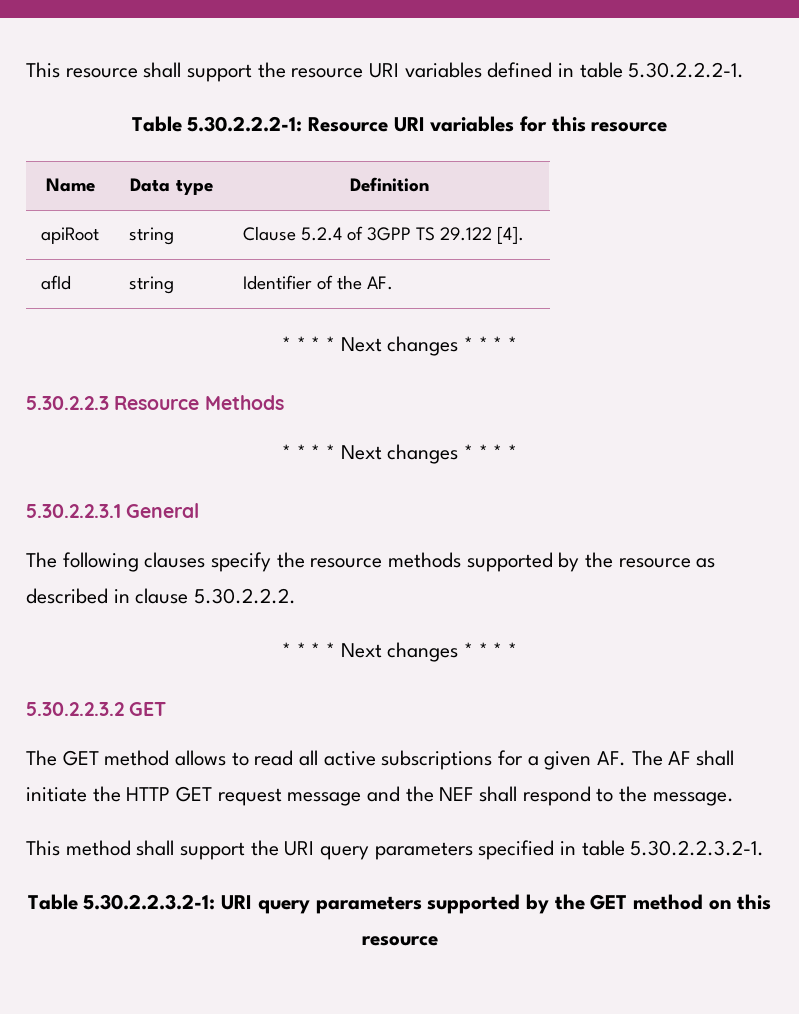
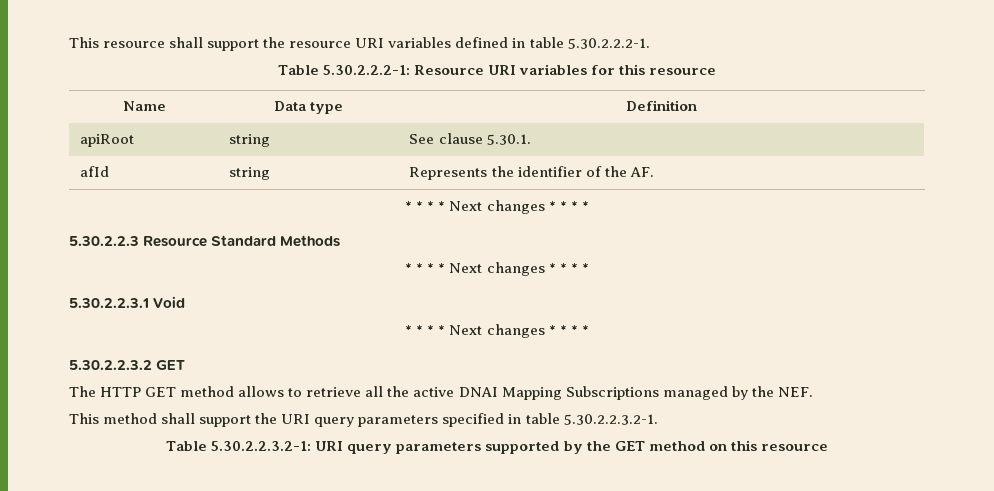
[242,226,525,244] Clause 5.2.4 of 3GPP TS 29.122 [4]. -> [409,133,531,145] See clause 5.30.1.
[242,275,312,290] Identifier -> [409,166,582,180] Represents the identifier
(200, 403) none -> [211,235,277,246] Standard
[126,503,200,518] [26,552,716,572] [26,588,297,604] General // The following clauses specify the resource methods supported by the resource as described in clause 5.30.2.2.2. -> [153,296,186,308] Void
(57, 758) none -> [100,387,142,397] HTTP
[254,750,735,770] [26,786,734,806] read all active subscriptions for a given AF. The AF shall initiate the HTTP GET request message and the NEF shall respond to the message. -> [306,386,813,400] retrieve all the active DNAI Mapping Subscriptions managed by the NEF.

